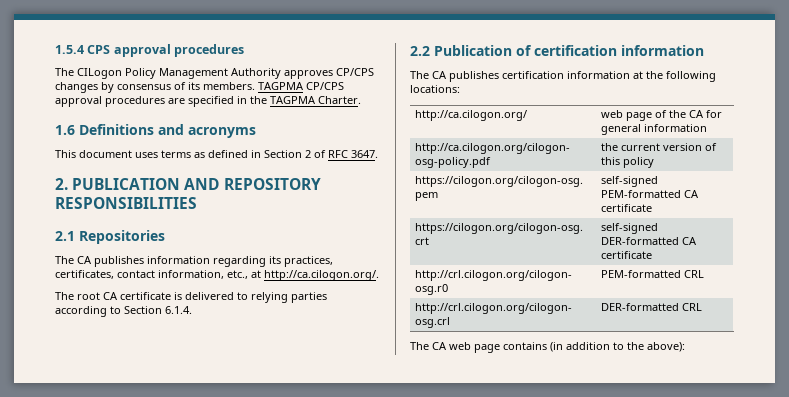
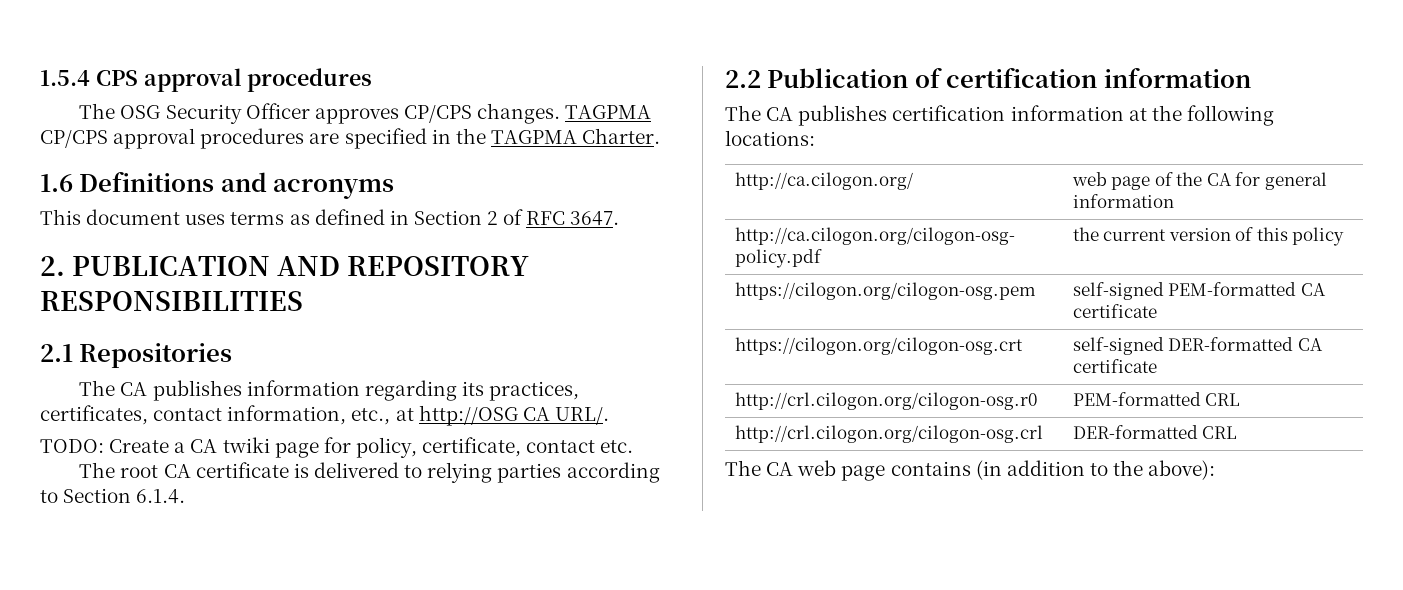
[77,68,374,79] [55,82,255,93] CILogon Policy Management Authority approves CP/CPS changes by consensus of its members. -> [120,103,561,124] OSG Security Officer approves CP/CPS changes.
[264,270,379,281] http://ca.cilogon.org/. -> [418,405,609,426] [40,437,634,458] http://OSG CA URL/. // TODO: Create a CA twiki page for policy, certificate, contact etc.

